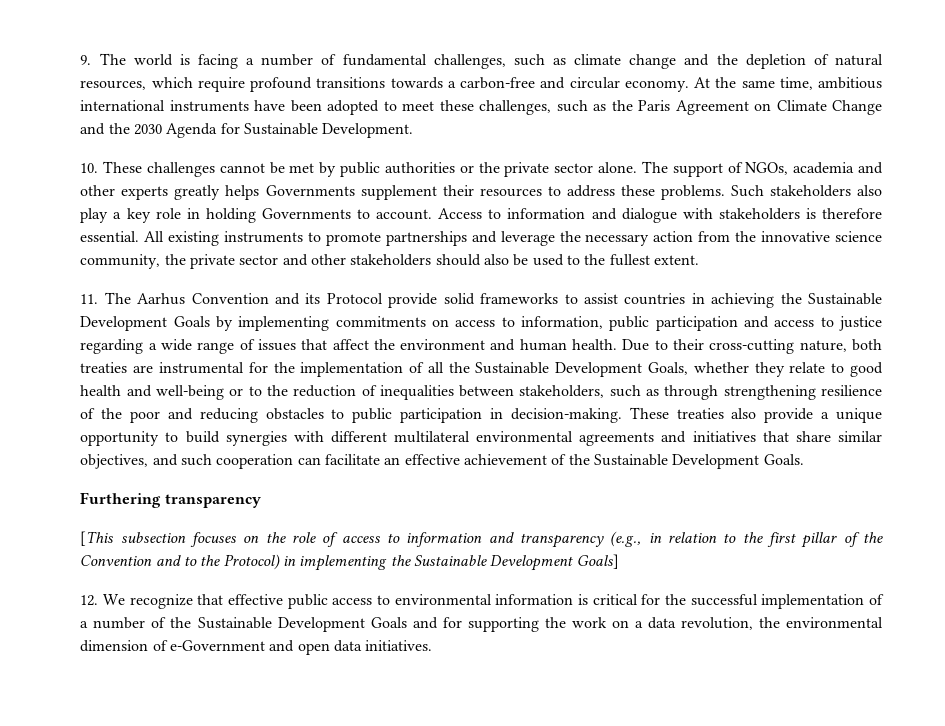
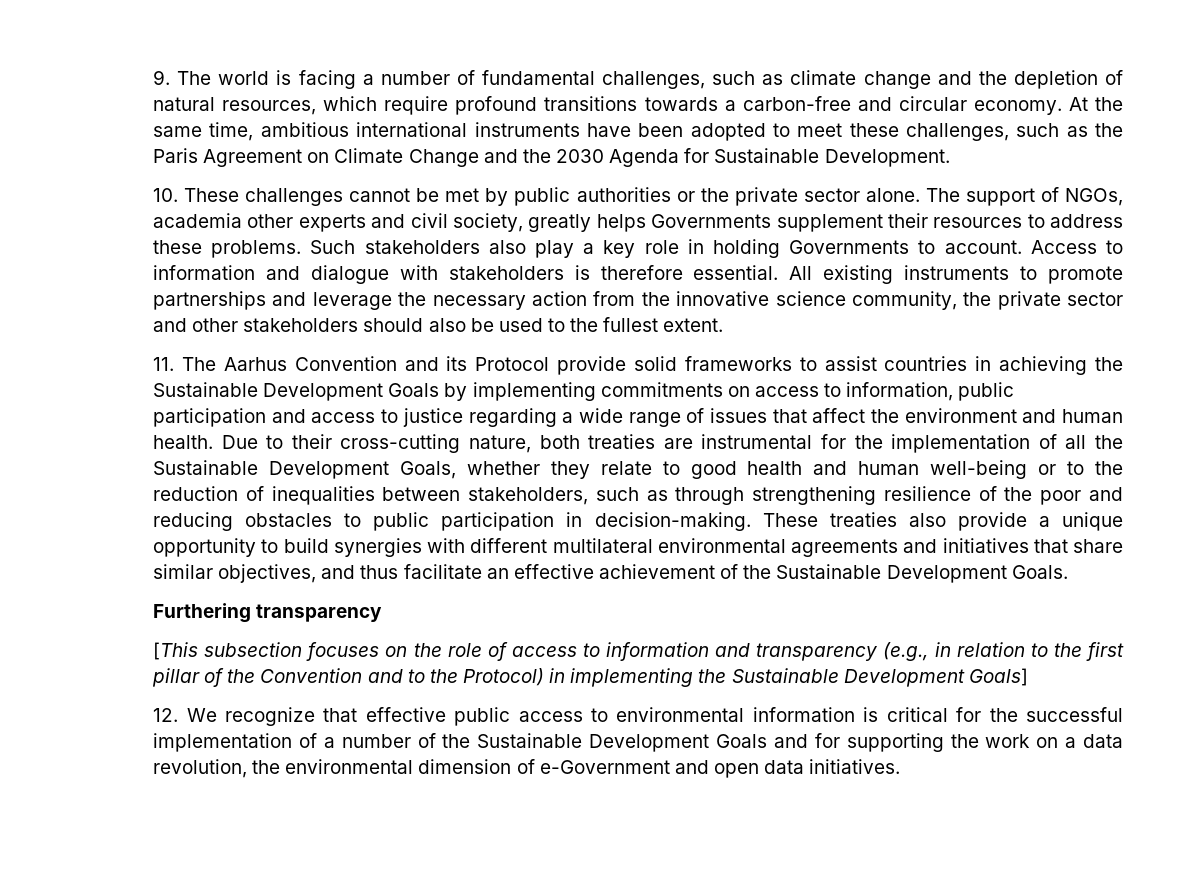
[858,162,884,174] and -> (243, 220) none
(169, 193) none -> [371,213,523,232] and civil society,
(152, 391) none -> [858,461,920,475] human
[180,454,321,469] such cooperation can -> [360,565,399,579] thus

